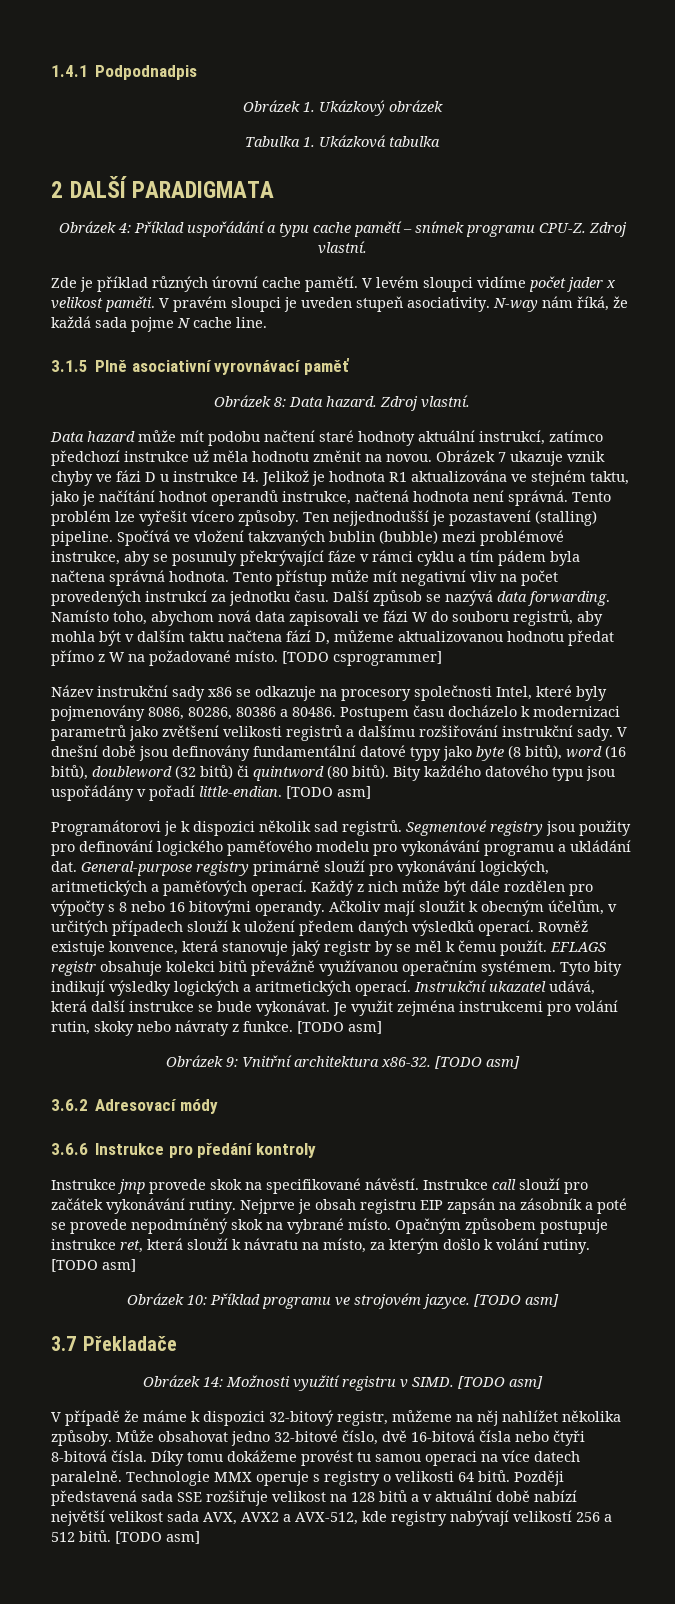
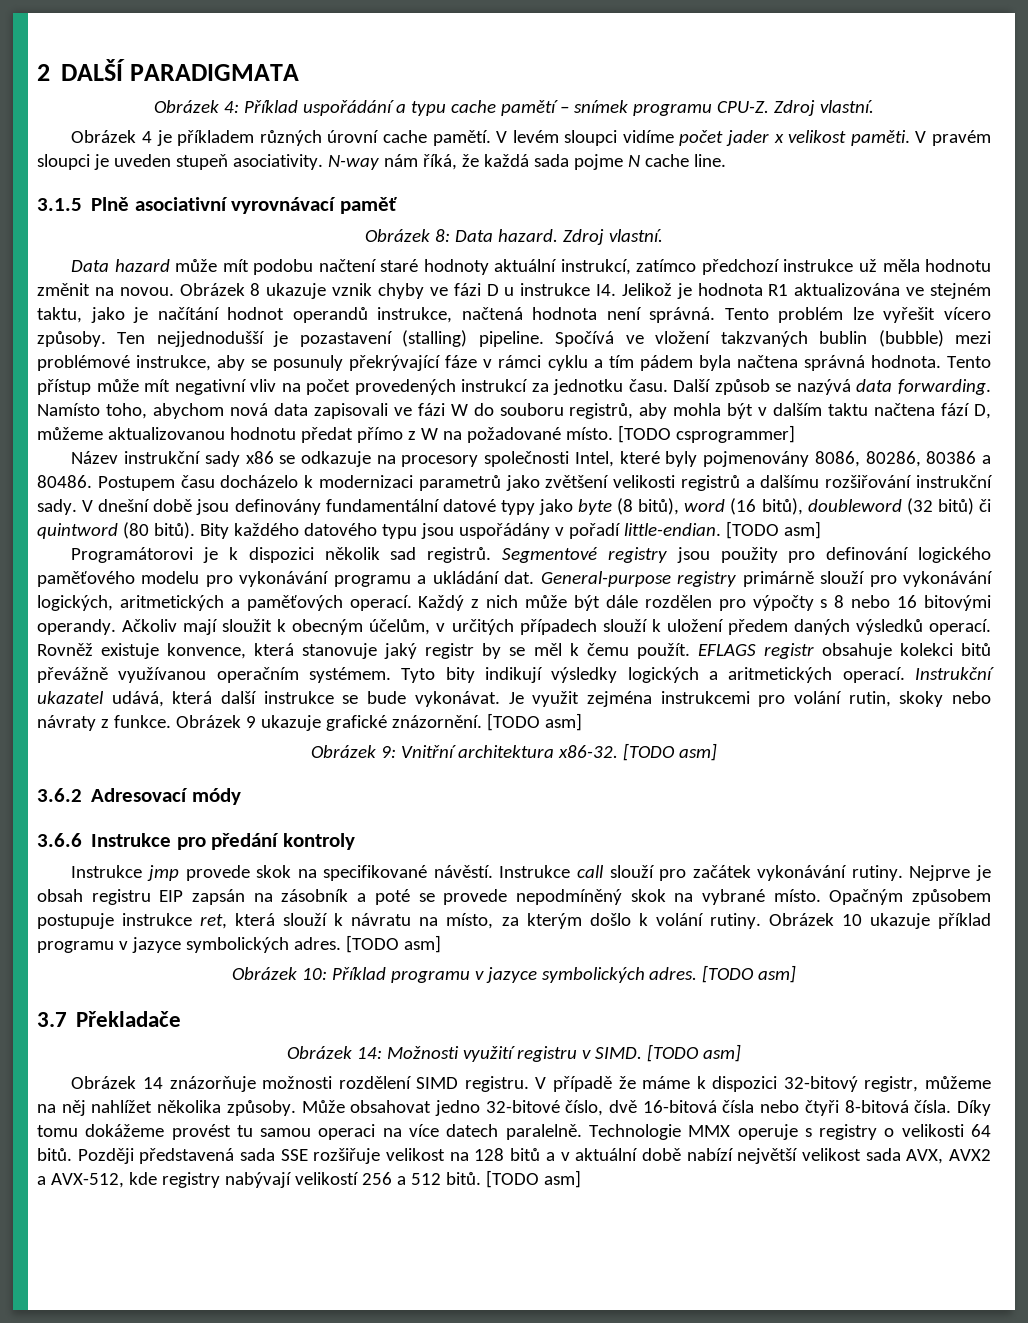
[51,65,198,80] [242,100,443,116] [245,135,440,148] 1.4.1 Podpodnadpis // Obrázek 1. Ukázkový obrázek // Tabulka 1. Ukázková tabulka // -> (37, 72) none
[51,276,148,292] Zde je příklad -> [71,130,255,146] Obrázek 4 je příkladem
[498,452,506,462] 7 -> [250,283,261,296] 8
(293, 1026) none -> [175,715,482,731] Obrázek 9 ukazuje grafické znázornění.
(590, 1246) none -> [768,913,991,929] [37,937,341,953] Obrázek 10 ukazuje příklad programu v jazyce symbolických adres.
[334,1293,470,1309] ve strojovém jazyce. -> [474,967,698,983] v jazyce symbolických adres.
(543, 1382) none -> [71,1076,529,1092] Obrázek 14 znázorňuje možnosti rozdělení SIMD registru.

